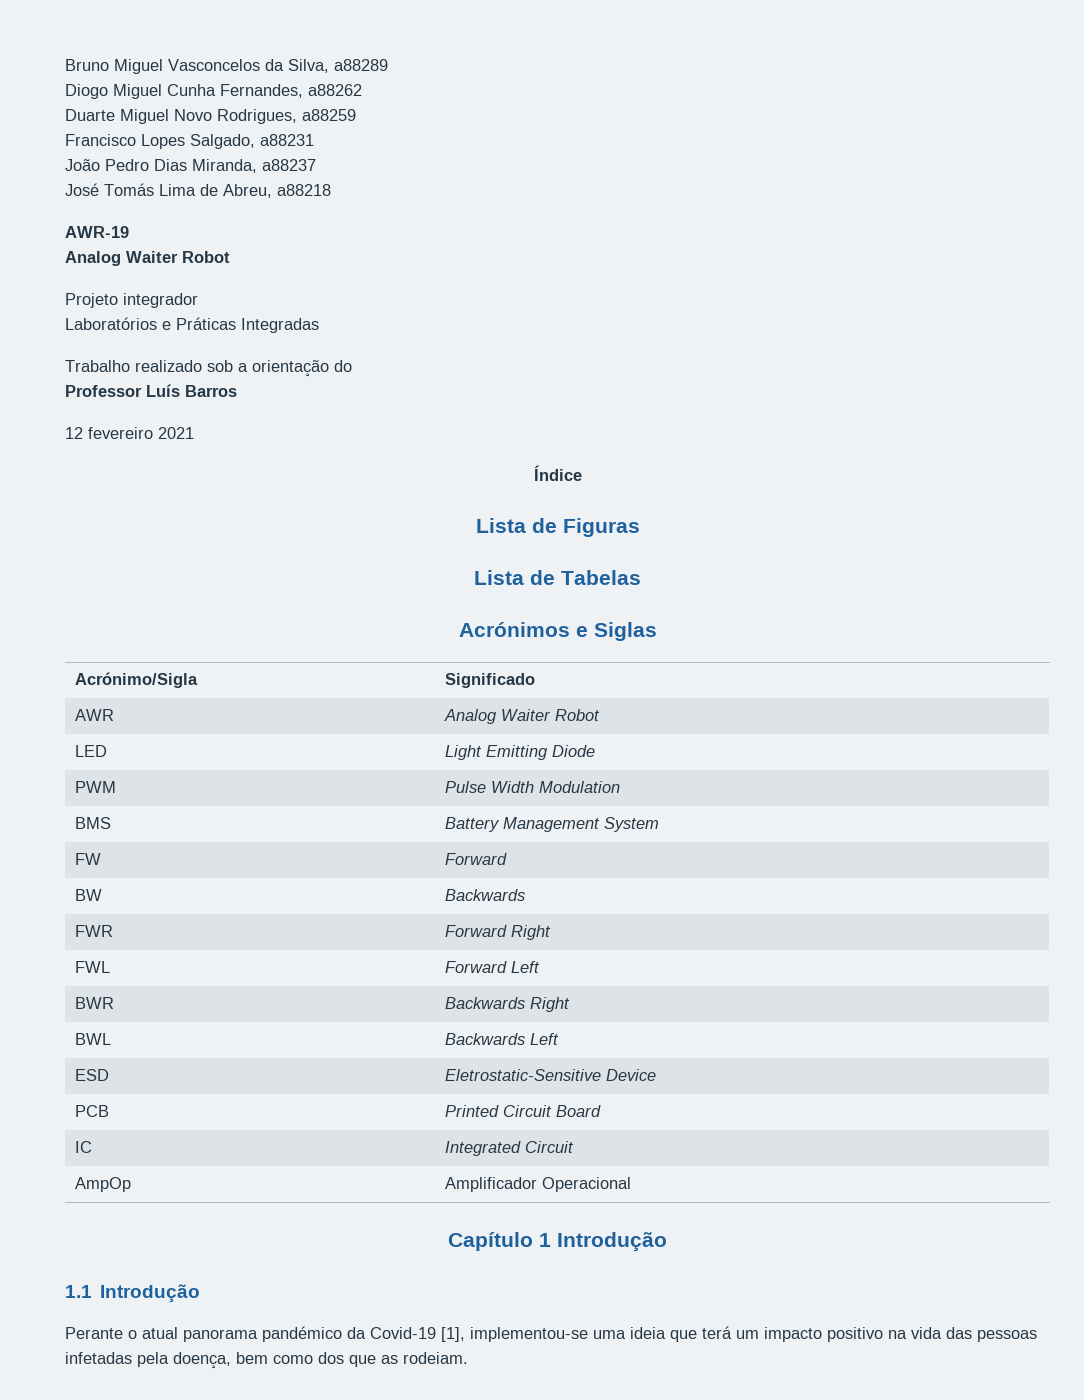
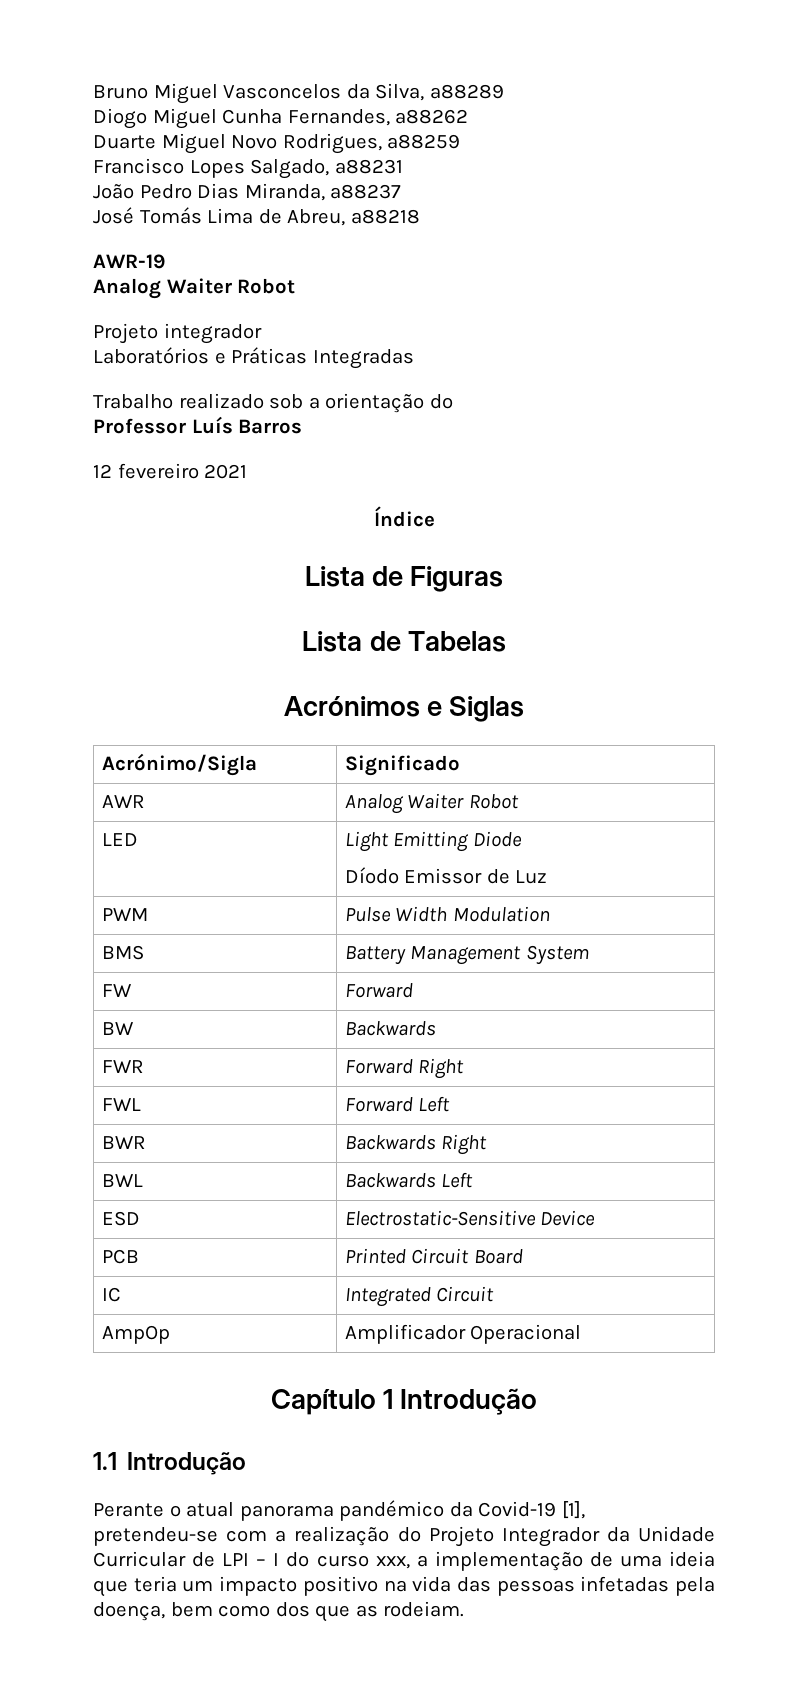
(596, 751) none -> [344,867,548,884] // Díodo Emissor de Luz
[445,1069,602,1081] Eletrostatic-Sensitive -> [344,1210,536,1226] Electrostatic-Sensitive
[470,1327,588,1342] implementou-se -> [93,1526,715,1547] [93,1551,613,1571] pretendeu-se com a realização do Projeto Integrador da Unidade Curricular de LPI – I do curso xxx, a implementação de
[702,1326,732,1339] terá -> [133,1576,177,1592] teria

